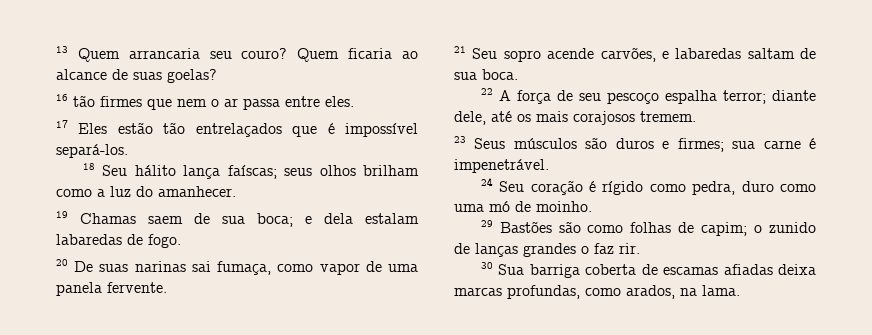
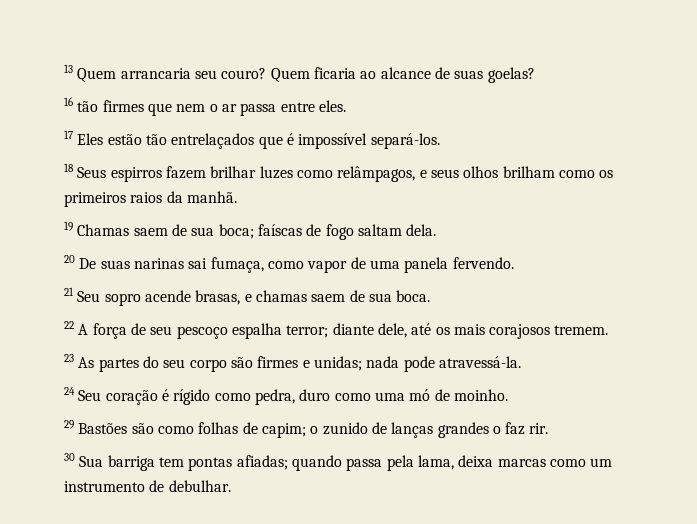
[102,165,419,179] [56,186,236,197] Seu hálito lança faíscas; seus olhos brilham como a luz do amanhecer. -> [77,166,614,182] [64,191,237,207] Seus espirros fazem brilhar luzes como relâmpagos, e seus olhos brilham como os primeiros raios da manhã.
[305,213,419,224] [56,234,181,248] e dela estalam labaredas de fogo. -> [257,224,437,240] faíscas de fogo saltam dela.
[107,282,167,293] fervente. -> [452,257,514,269] fervendo.
[600,47,795,62] carvões, e labaredas saltam -> [195,290,346,305] brasas, e chamas saem
[474,137,817,152] [454,159,549,173] Seus músculos são duros e firmes; sua carne é impenetrável. -> [78,356,521,372] As partes do seu corpo são firmes e unidas; nada pode atravessá-la.
[585,264,816,275] [454,285,740,299] coberta de escamas afiadas deixa marcas profundas, como arados, na lama. -> [158,455,613,471] [64,480,231,492] tem pontas afiadas; quando passa pela lama, deixa marcas como um instrumento de debulhar.

